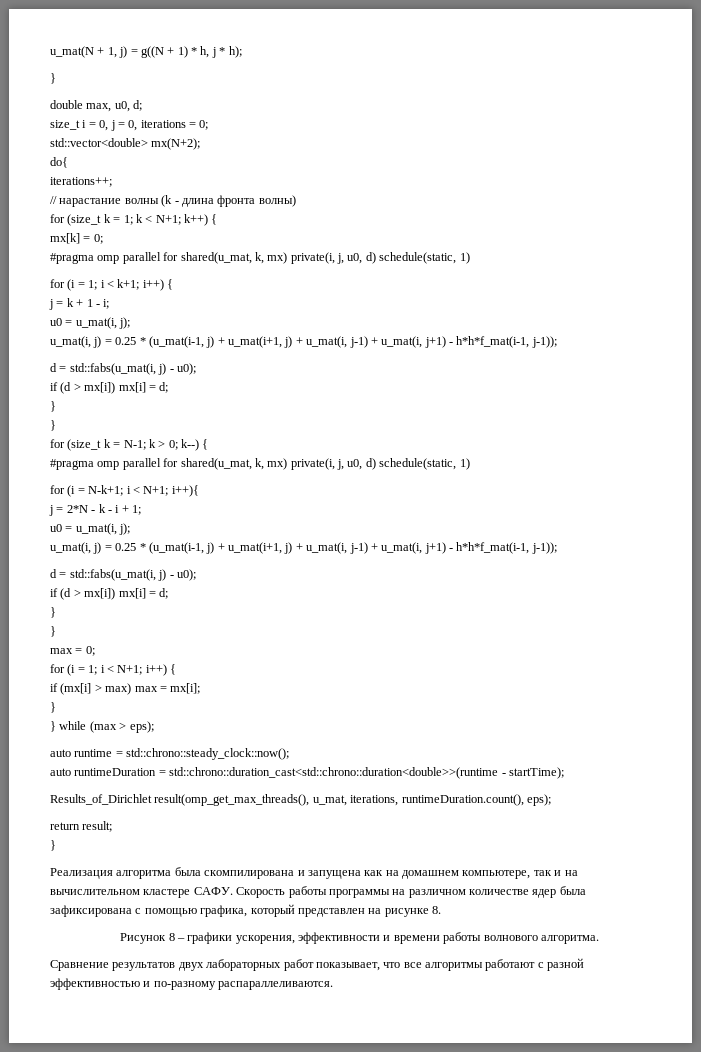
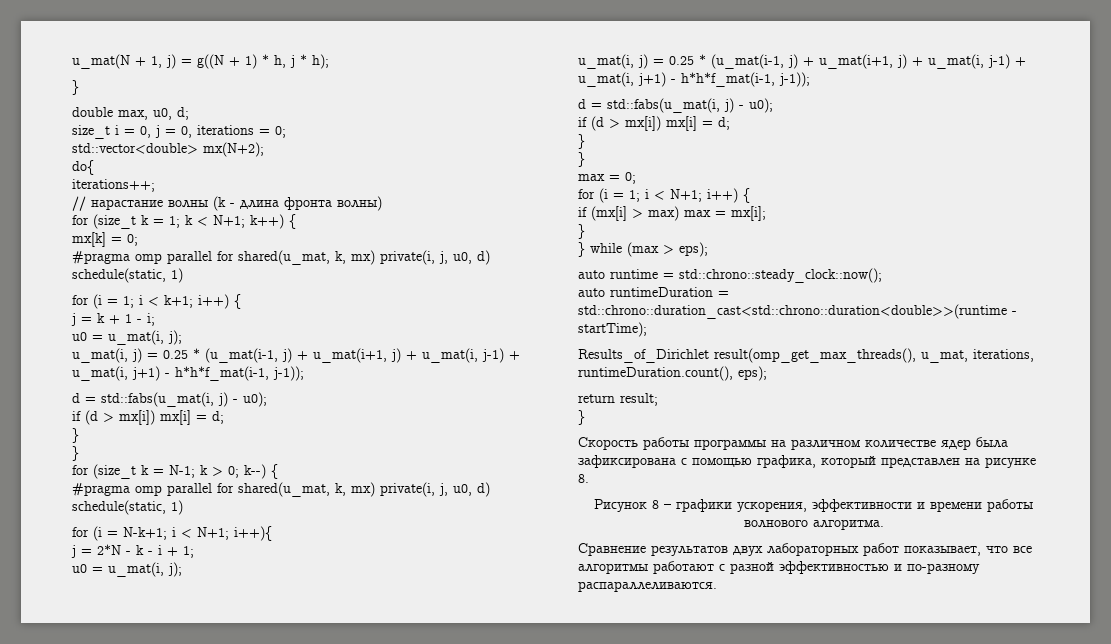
[50,867,578,879] [50,887,233,898] Реализация алгоритма была скомпилирована и запущена как на домашнем компьютере, так и на вычислительном кластере САФУ. -> (585, 417) none

